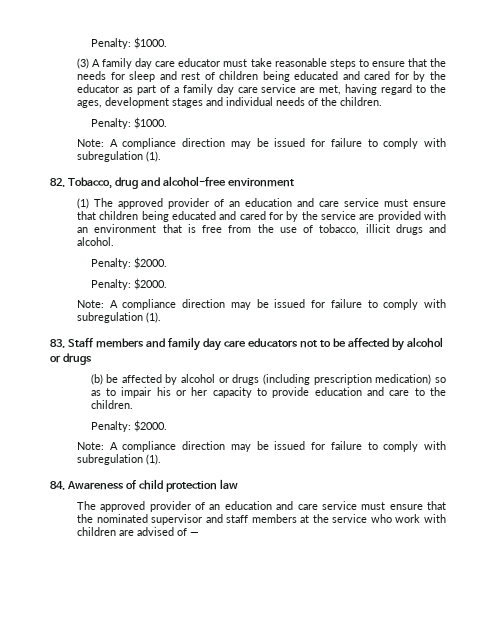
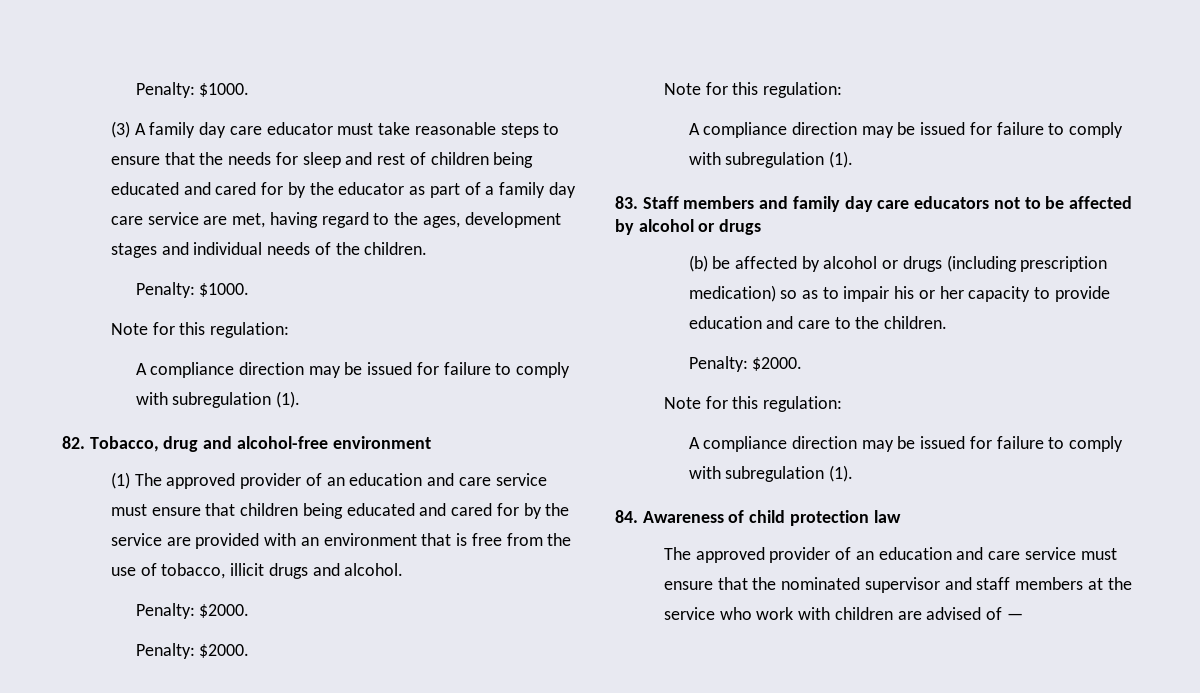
[77,139,105,147] Note: -> [111,322,290,338] Note for this regulation: //
[77,300,105,308] Note: -> [664,82,843,98] Note for this regulation: //
[77,442,105,450] Note: -> [664,396,843,412] Note for this regulation: //

